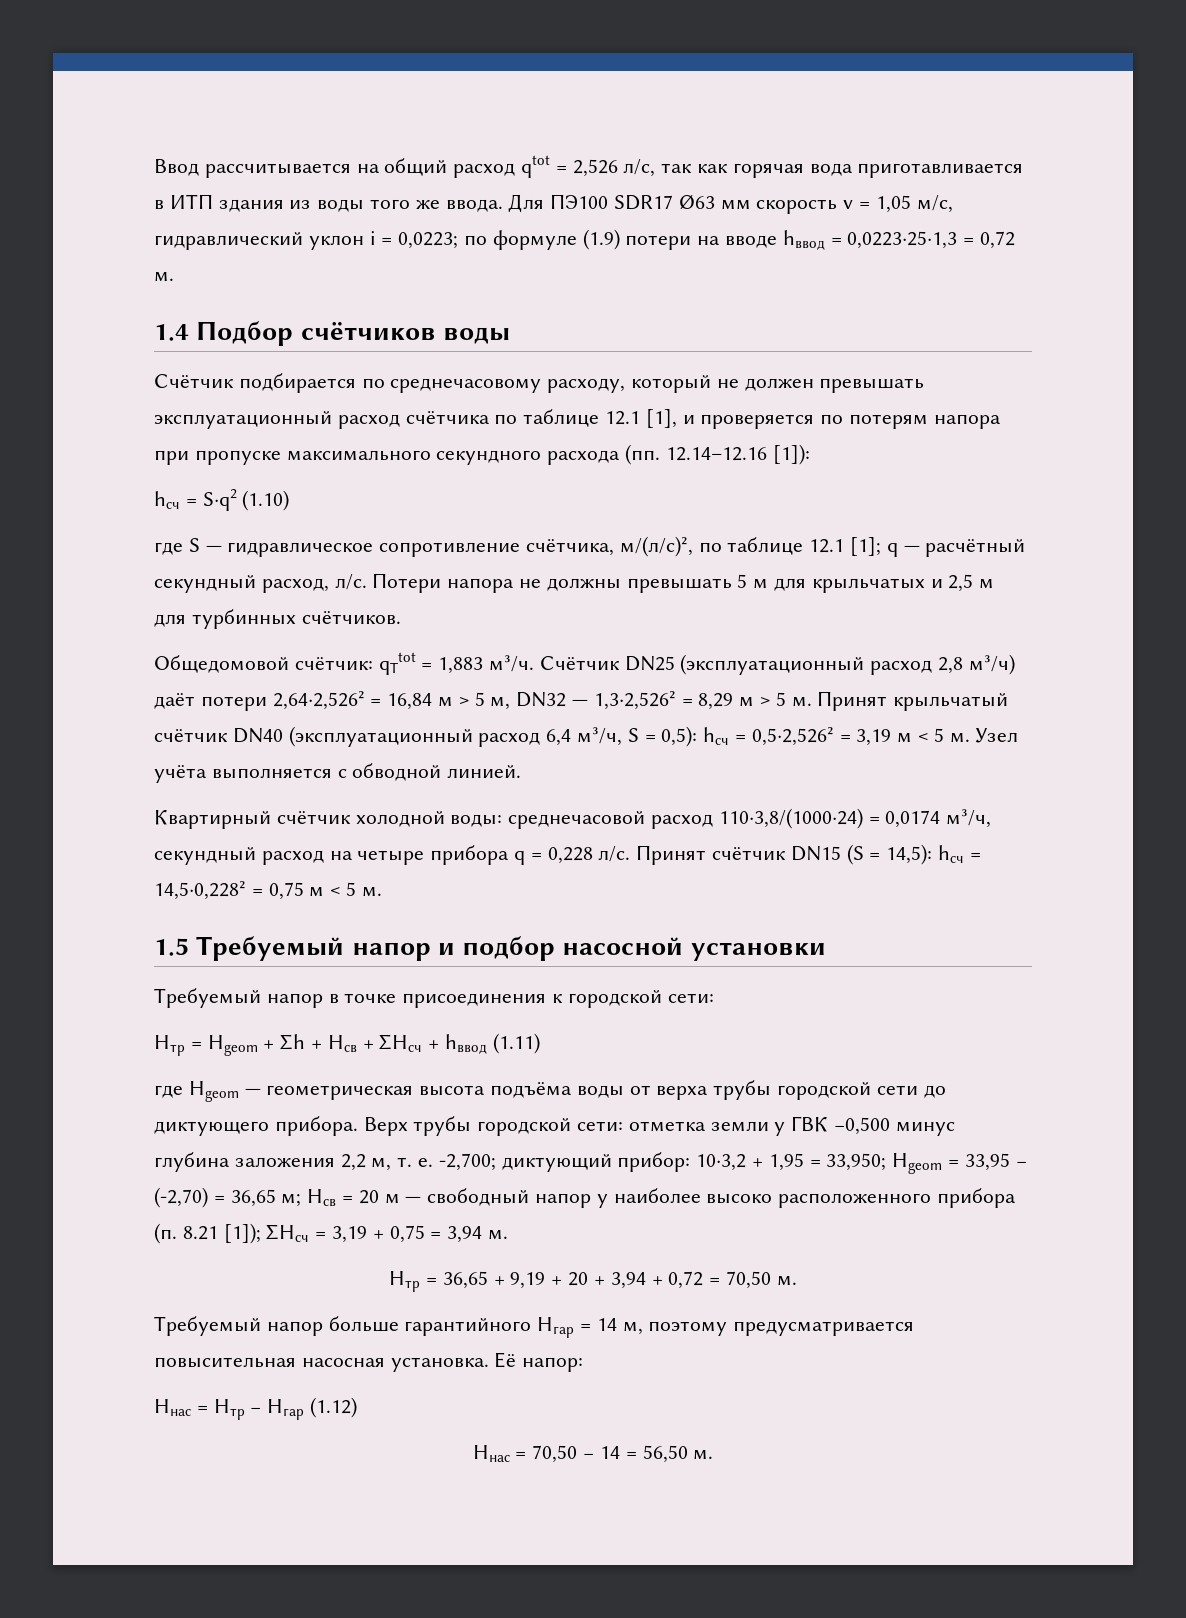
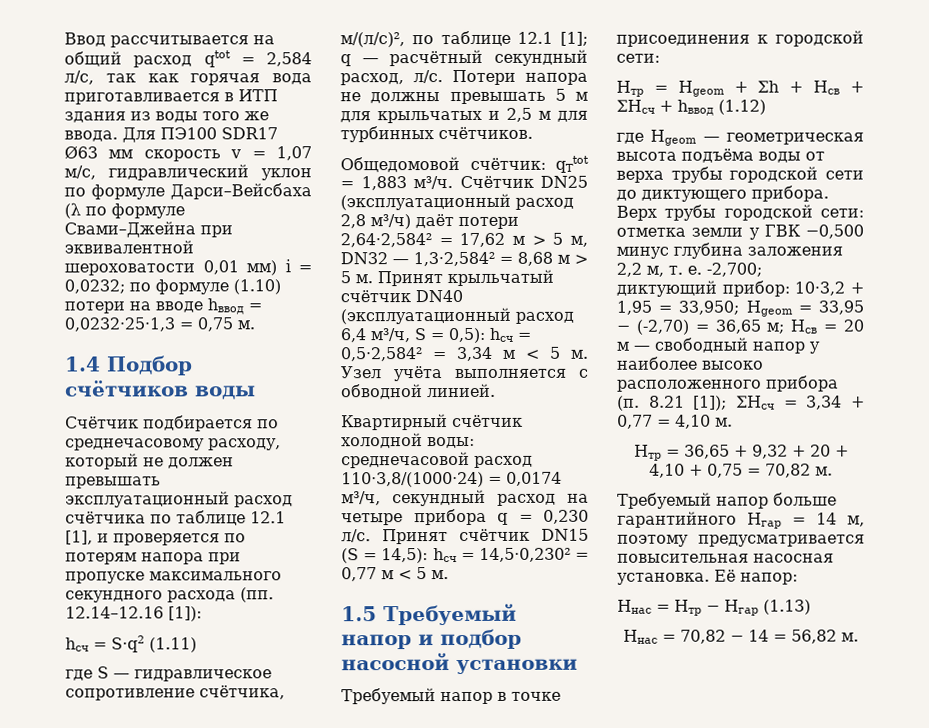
[572,159,618,177] 2,526 -> [266,52,312,67] 2,584
[875,195,911,213] 1,05 -> [276,146,312,161] 1,07
(364, 242) none -> [64,183,312,200] [64,202,185,219] [64,221,233,238] [64,240,194,254] [64,260,277,276] по формуле Дарси–Вейсбаха (λ по формуле Свами–Джейна при эквивалентной шероховатости 0,01 мм)
[398,229,620,250] 0,0223; по формуле (1.9) -> [64,279,281,295] 0,0232; по формуле (1.10)
[847,231,1016,249] 0,0223·25·1,3 = 0,72 -> [64,317,233,332] 0,0232·25·1,3 = 0,75
[242,490,290,511] (1.10) -> [149,637,197,653] (1.11)
[272,691,433,710] 2,64·2,526² = 16,84 -> [340,232,506,248] 2,64·2,584² = 17,62
[593,691,734,710] 1,3·2,526² = 8,29 -> [413,251,553,267] 1,3·2,584² = 8,68
[751,727,892,746] 0,5·2,526² = 3,19 -> [340,346,492,362] 0,5·2,584² = 3,34
[547,847,593,864] 0,228 -> [543,509,589,524] 0,230
[154,881,304,900] 14,5·0,228² = 0,75 -> [478,547,589,562] [341,567,377,582] 14,5·0,230² = 0,77
[492,1033,540,1054] (1.11) -> [718,99,766,115] (1.12)
[332,1225,483,1243] 3,19 + 0,75 = 3,94 -> [806,395,865,410] [617,414,711,429] 3,34 + 0,77 = 4,10
[510,1272,546,1289] 9,19 -> [751,444,788,459] 9,32
[610,1271,771,1289] 3,94 + 0,72 = 70,50 -> [649,463,811,478] 4,10 + 0,75 = 70,82
[310,1397,358,1418] [472,1445,578,1463] (1.12) // Hнас = 70,50 -> [763,599,811,615] [623,629,726,644] (1.13) // Hнас = 70,82
[642,1445,688,1463] 56,50 -> [791,629,837,644] 56,82

